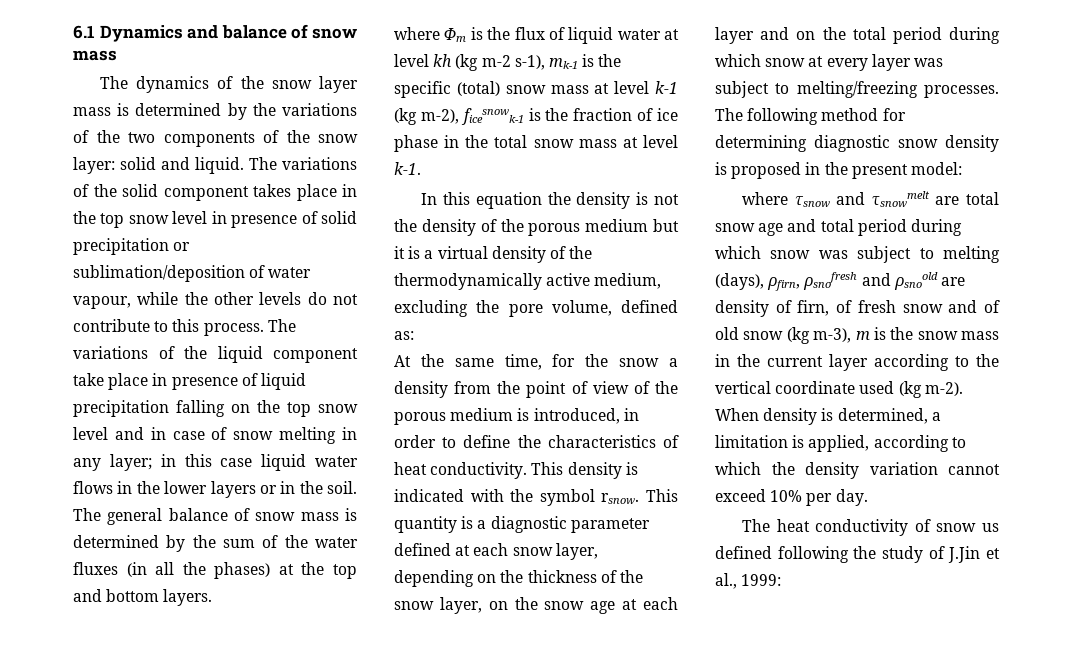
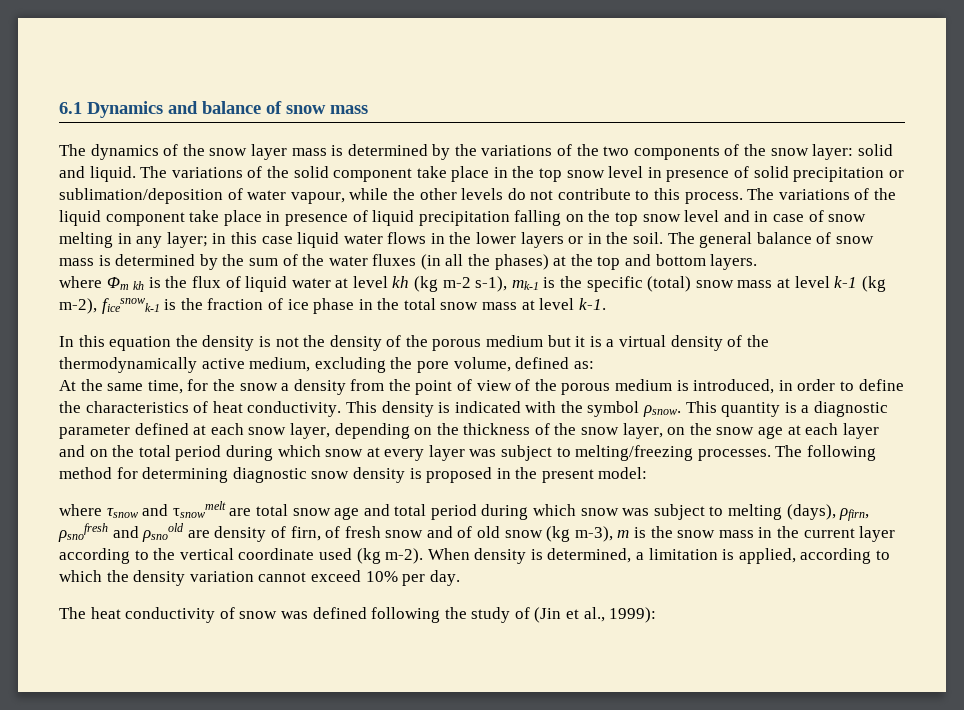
[253,184,291,197] takes -> [416,166,447,178] take
(467, 35) none -> [133,281,145,290] kh
[601,493,640,504] rsnow. -> [643,405,682,417] ρsnow.
[982,523,999,532] us -> [280,611,308,619] was
[948,546,981,563] J.Jin -> [534,607,562,623] (Jin
[741,574,782,586] 1999: -> [609,607,657,623] 1999):

